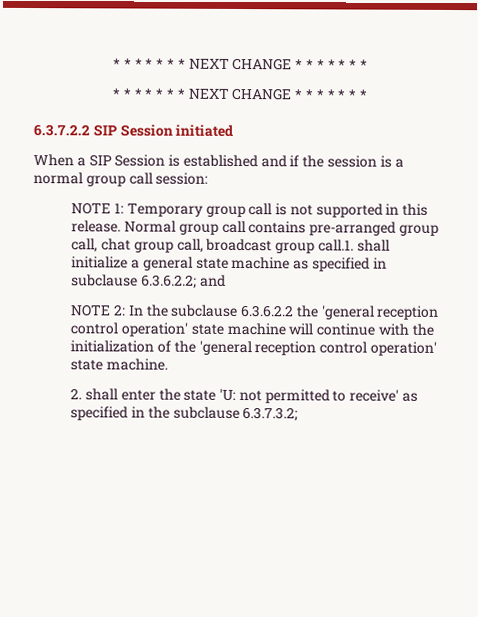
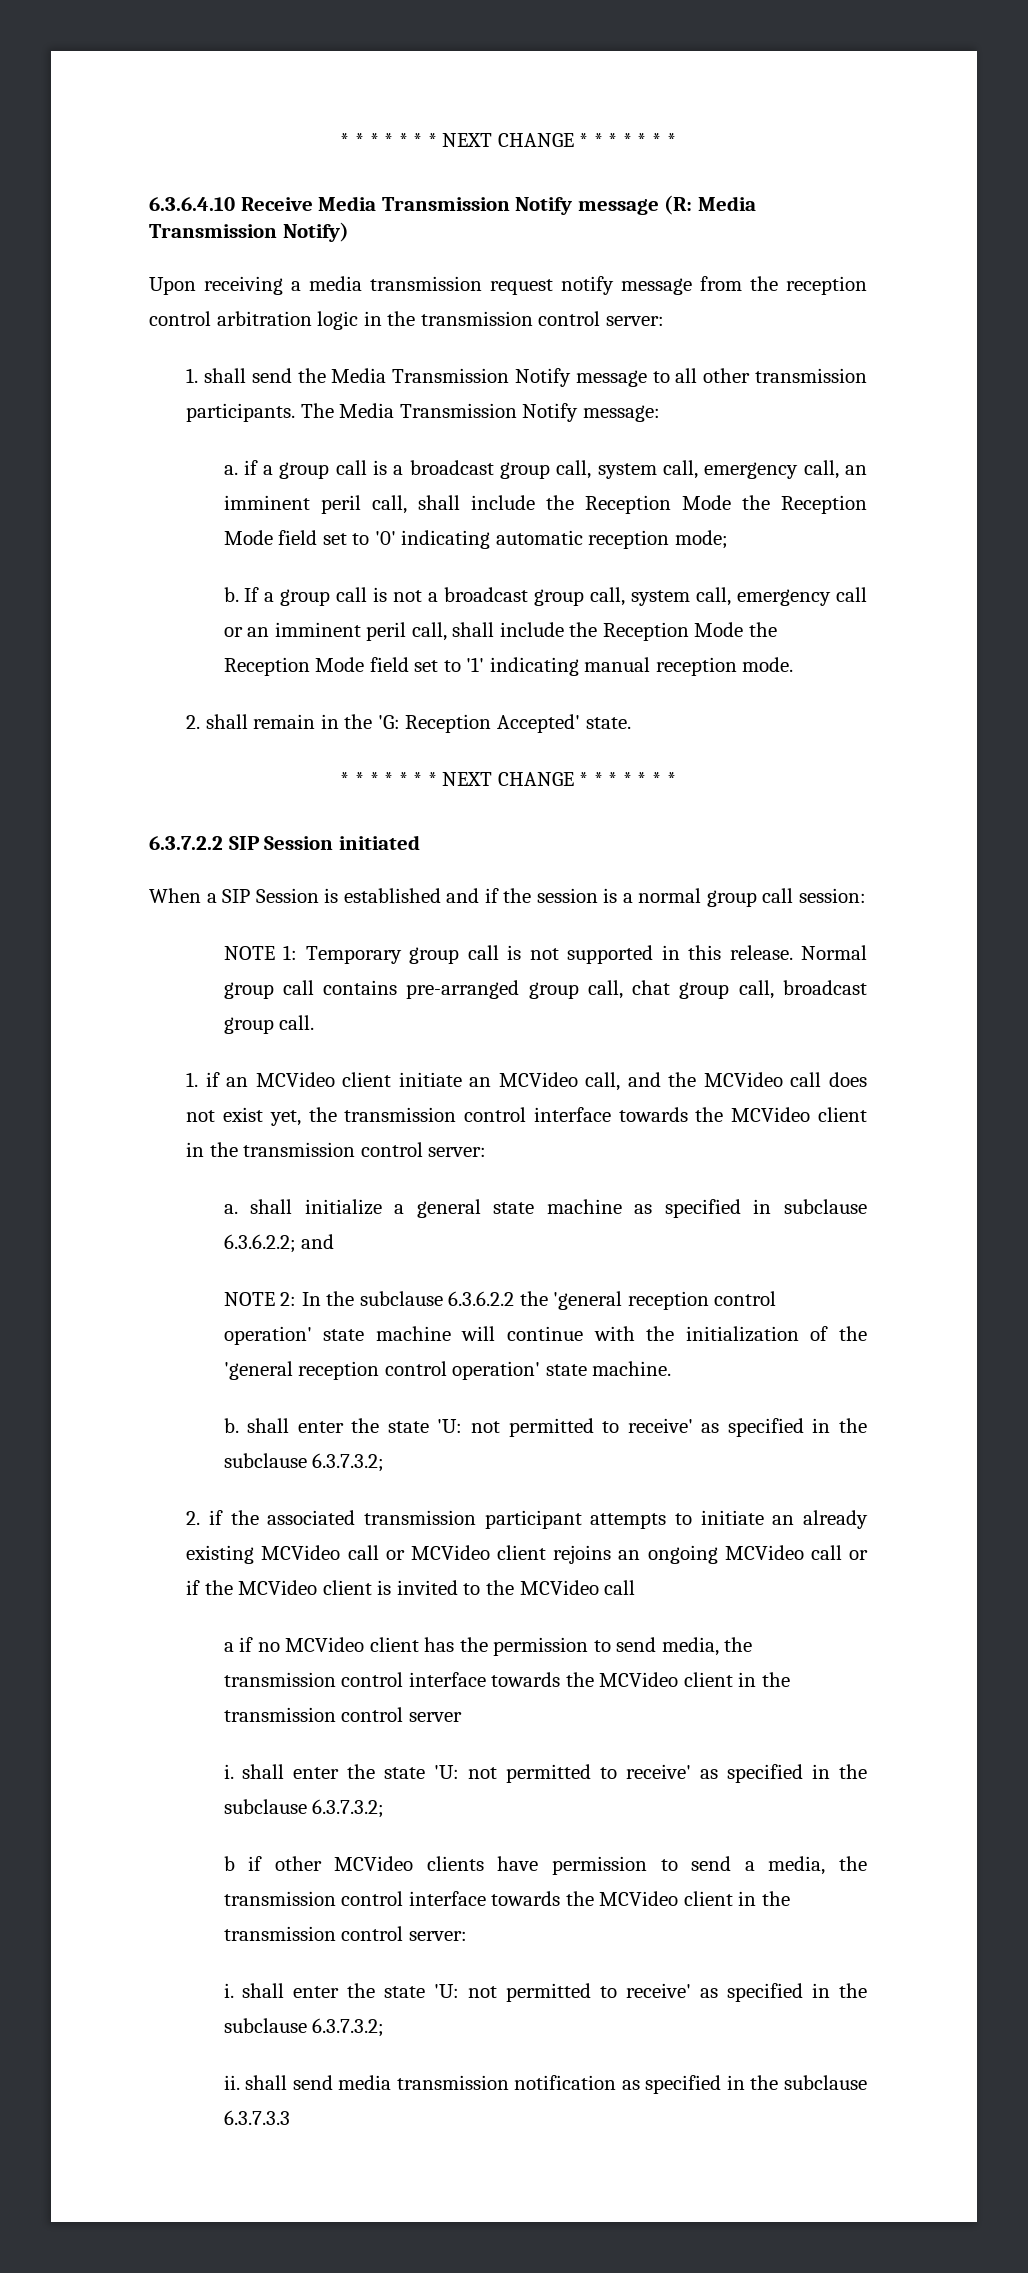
(368, 64) none -> [149,195,756,215] [149,222,349,242] [149,276,867,295] [149,311,664,330] [186,368,867,387] [186,403,660,422] [223,460,867,479] [223,495,868,514] [223,530,728,549] [223,587,867,606] [223,622,777,641] [223,657,794,676] [186,714,631,733] // 6.3.6.4.10 Receive Media Transmission Notify message (R: Media Transmission Notify) // Upon receiving a media transmission request notify message from the reception control arbitration logic in the transmission control server: // 1. shall send the Media Transmission Notify message to all other transmission participants. The Media Transmission Notify message: // a. if a group call is a broadcast group call, system call, emergency call, an imminent peril call, shall include the Reception Mode the Reception Mode field set to '0' indicating automatic reception mode; // b. If a group call is not a broadcast group call, system call, emergency call or an imminent peril call, shall include the Reception Mode the Reception Mode field set to '1' indicating manual reception mode. // 2. shall remain in the 'G: Reception Accepted' state.
[317,239,354,252] call.1. -> [279,1015,315,1030] [186,1072,868,1091] [186,1107,868,1126] [186,1142,487,1157] [223,1204,238,1214] call. // 1. if an MCVideo client initiate an MCVideo call, and the MCVideo call does not exist yet, the transmission control interface towards the MCVideo client in the transmission control server: // a.
[70,388,83,400] 2. -> [223,1418,239,1433] b.
(299, 414) none -> [186,1510,869,1529] [186,1545,869,1564] [186,1580,636,1595] [223,1637,753,1656] [223,1672,790,1687] [223,1707,462,1722] [223,1764,867,1783] [223,1799,385,1818] [223,1856,868,1875] [223,1891,790,1906] [223,1926,467,1941] [223,1983,867,2002] [223,2018,385,2037] [223,2075,867,2094] [223,2110,290,2125] // 2. if the associated transmission participant attempts to initiate an already existing MCVideo call or MCVideo client rejoins an ongoing MCVideo call or if the MCVideo client is invited to the MCVideo call // a if no MCVideo client has the permission to send media, the transmission control interface towards the MCVideo client in the transmission control server // i. shall enter the state 'U: not permitted to receive' as specified in the subclause 6.3.7.3.2; // b if other MCVideo clients have permission to send a media, the transmission control interface towards the MCVideo client in the transmission control server: // i. shall enter the state 'U: not permitted to receive' as specified in the subclause 6.3.7.3.2; // ii. shall send media transmission notification as specified in the subclause 6.3.7.3.3

